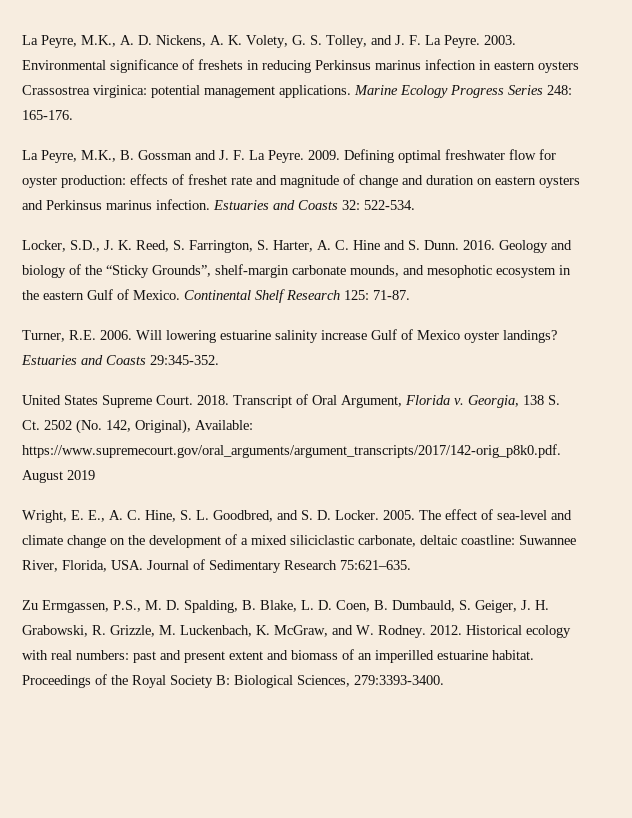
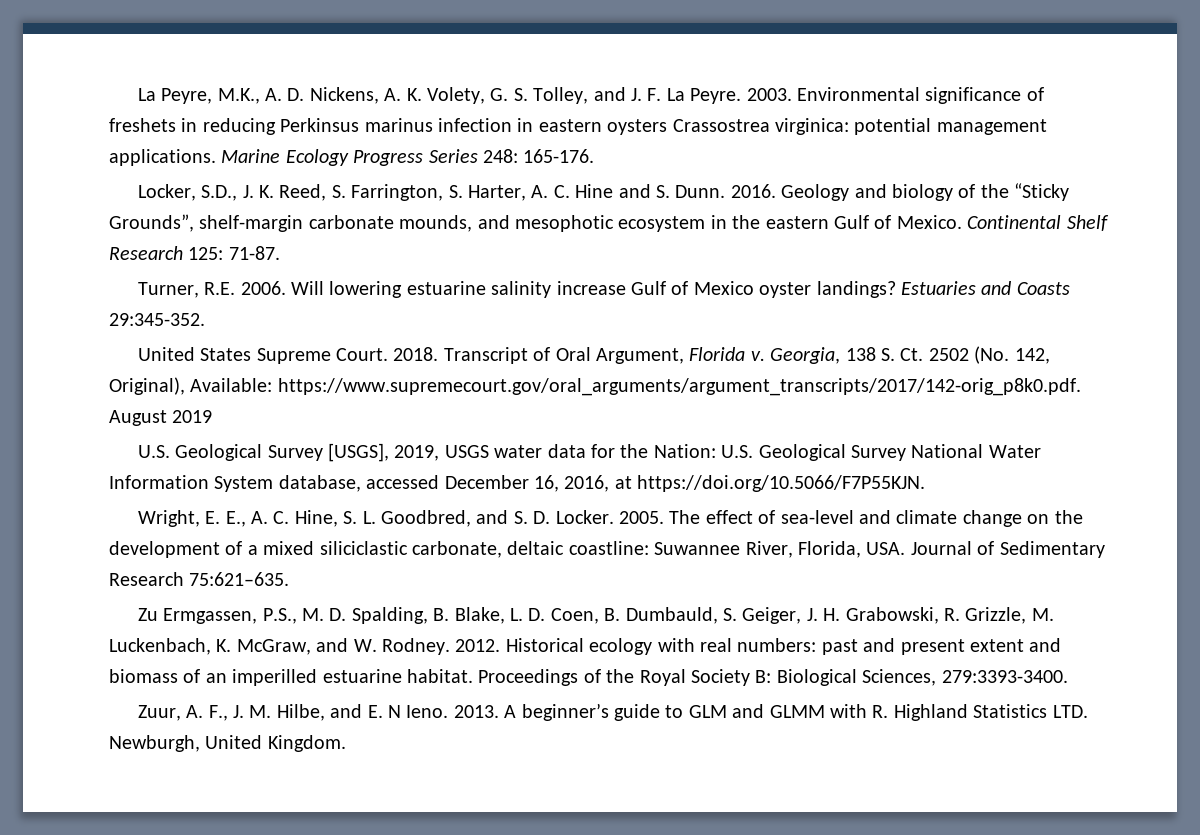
[22,149,556,163] [22,174,580,188] [22,199,415,210] // La Peyre, M.K., B. Gossman and J. F. La Peyre. 2009. Defining optimal freshwater flow for oyster production: effects of freshet rate and magnitude of change and duration on eastern oysters and Perkinsus marinus infection. Estuaries and Coasts 32: 522-534. -> (595, 156) none
(95, 475) none -> [137,443,1041,462] [109,475,926,492] // U.S. Geological Survey [USGS], 2019, USGS water data for the Nation: U.S. Geological Survey National Water Information System database, accessed December 16, 2016, at https://doi.org/10.5066/F7P55KJN.
(444, 680) none -> [137,703,1088,721] [109,735,346,752] // Zuur, A. F., J. M. Hilbe, and E. N Ieno. 2013. A beginner’s guide to GLM and GLMM with R. Highland Statistics LTD. Newburgh, United Kingdom.

